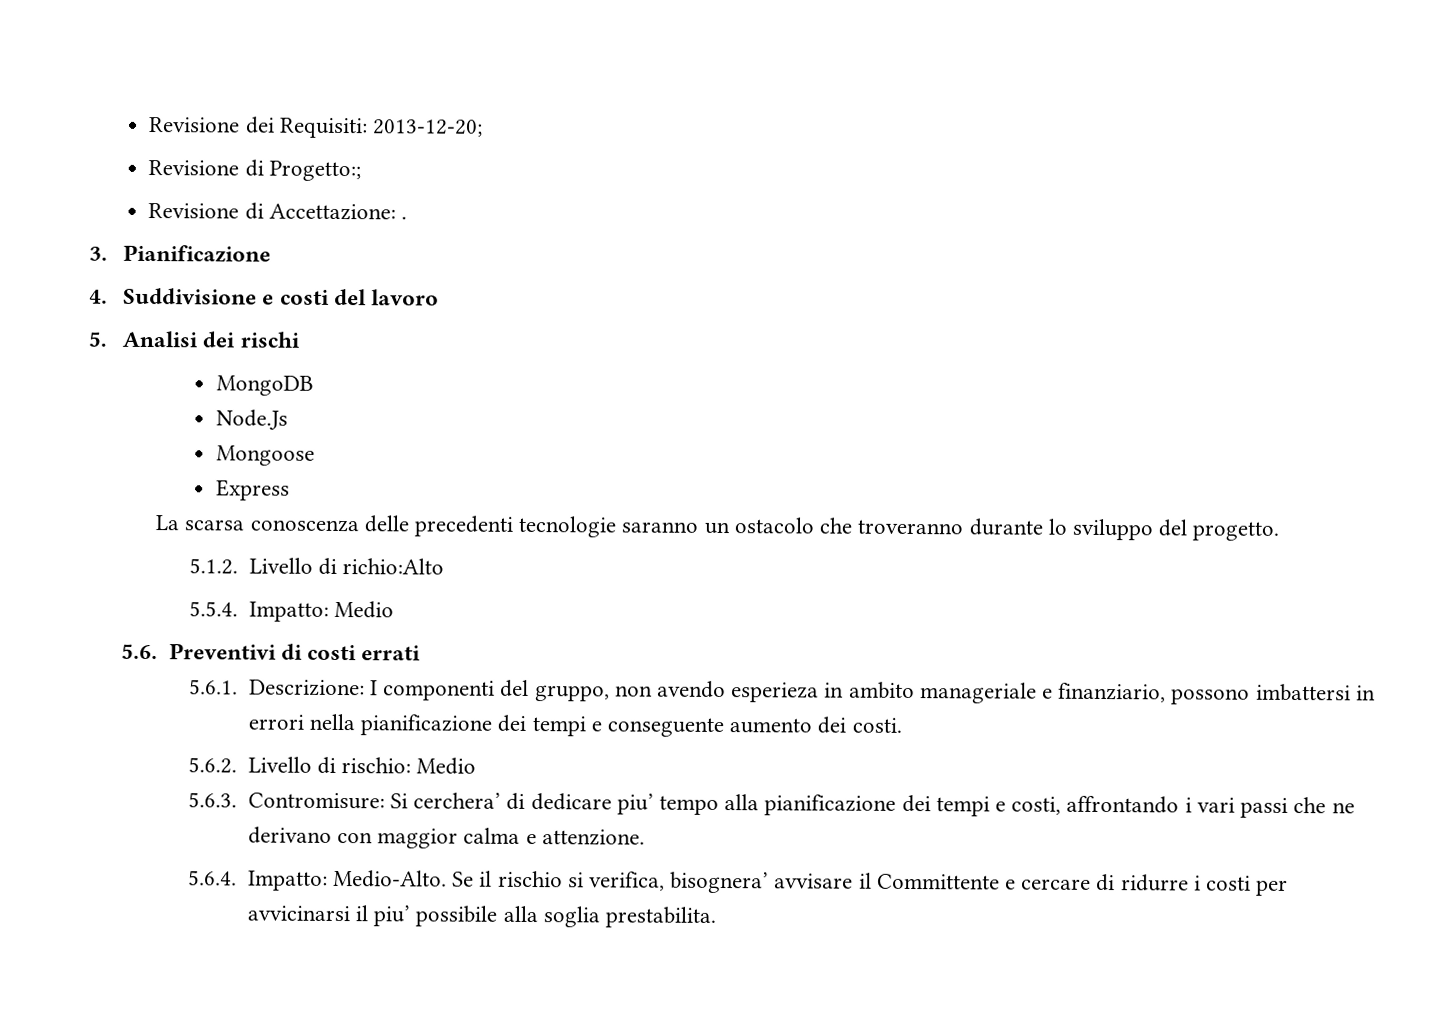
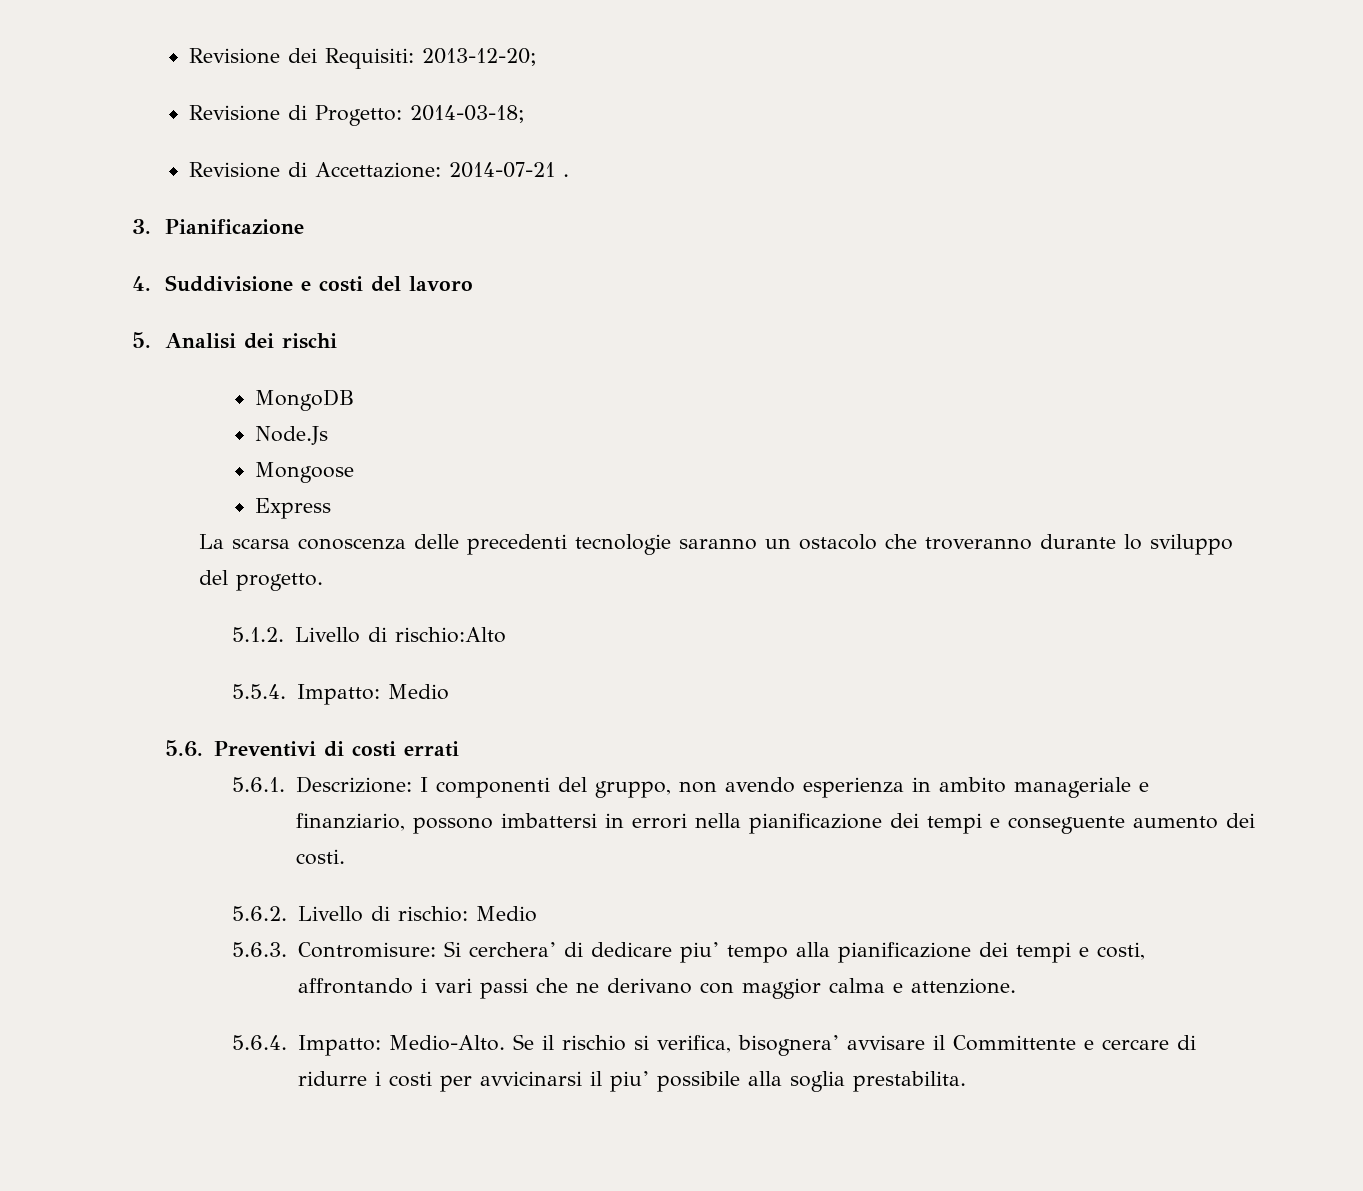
[268,160,361,182] Progetto:; -> [315,105,526,126] Progetto: 2014-03-18;
(396, 212) none -> [449,162,556,178] 2014-07-21
[342,558,445,575] richio:Alto -> [394,627,506,643] rischio:Alto
[731,682,820,703] esperieza -> [802,777,904,798] esperienza

